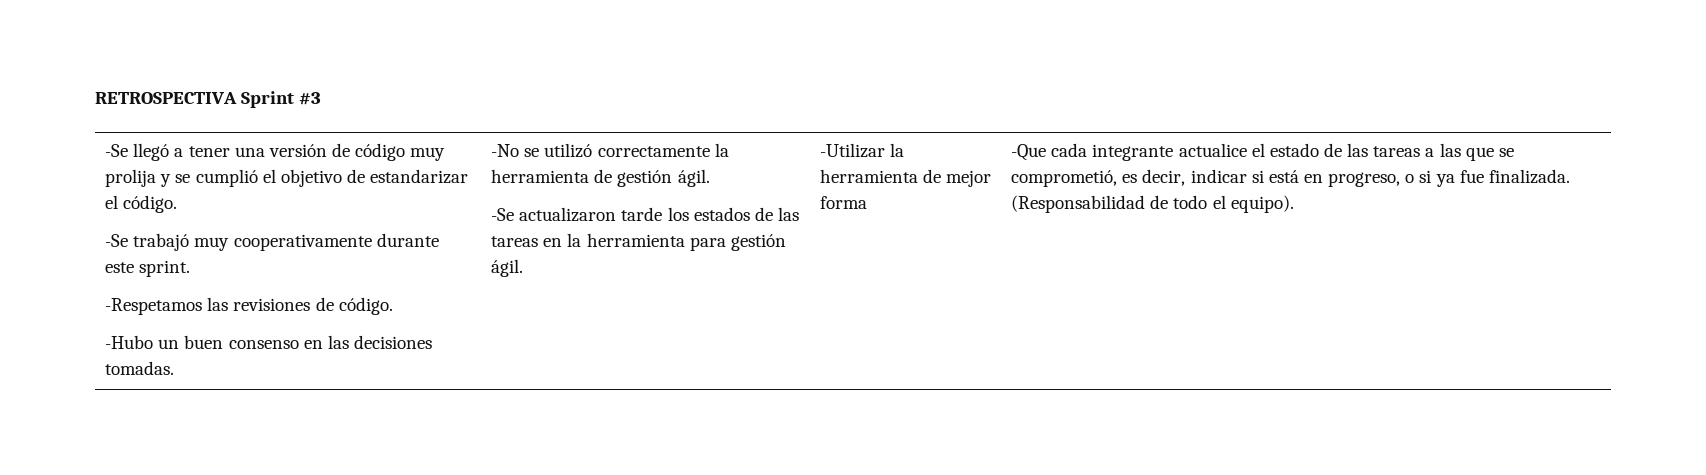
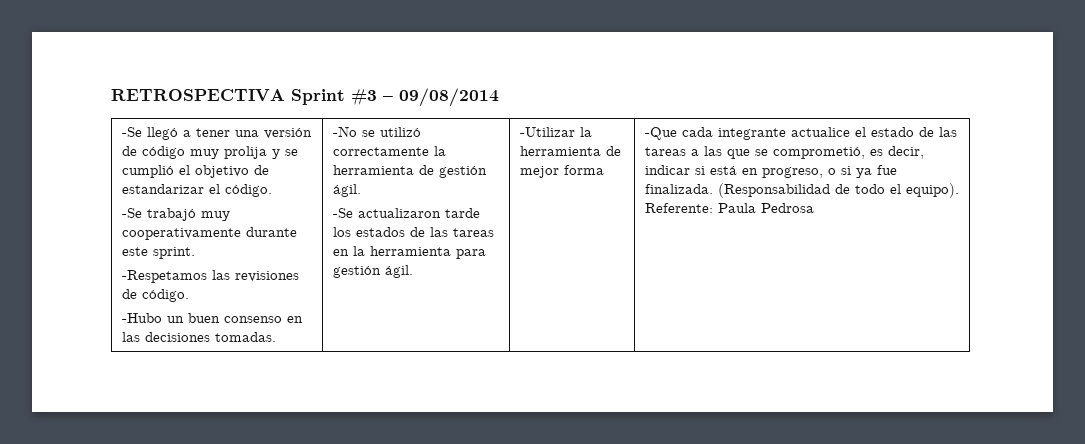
(322, 98) none -> [383,88,499,107] – 09/08/2014
(1294, 204) none -> [644,203,814,213] Referente: Paula Pedrosa

